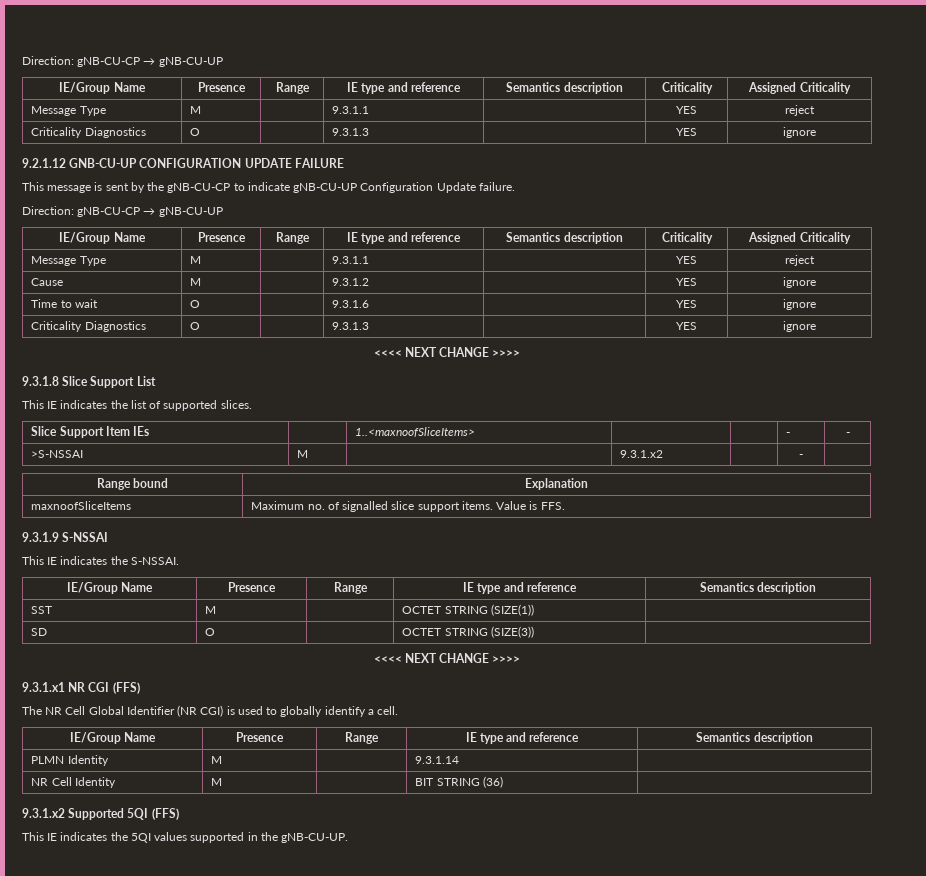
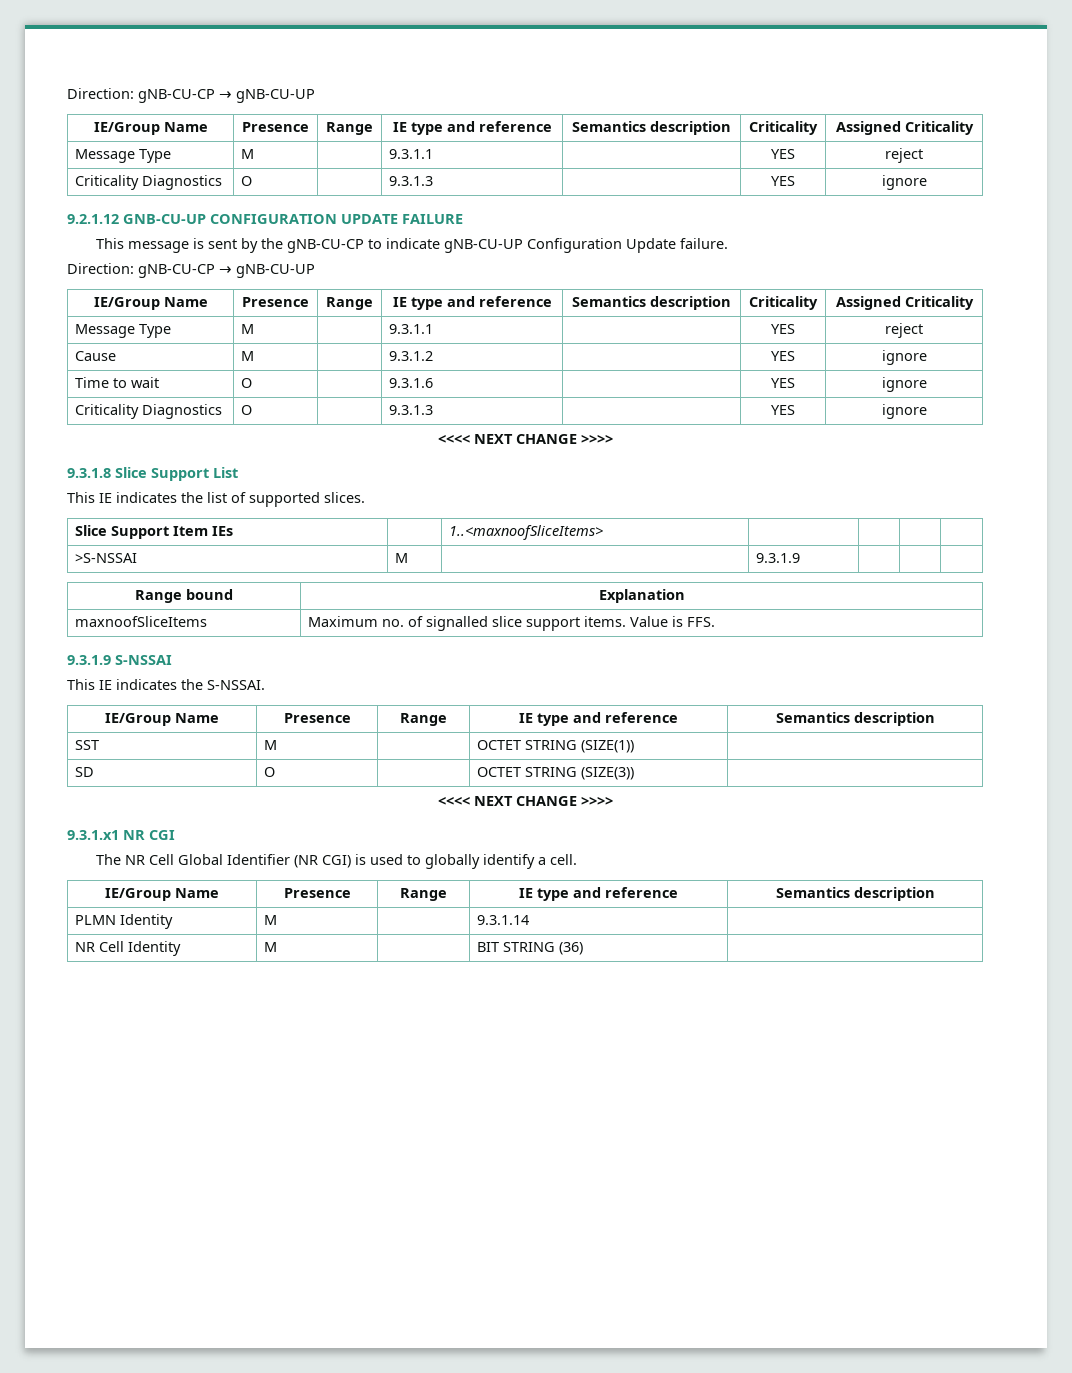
[786,432,791,436] [845,432,850,436] - | - -> (603, 532) |
[620,450,664,458] [799,454,803,458] 9.3.1.x2 | | - -> [755,553,800,563] 9.3.1.9 | |
[112,682,140,694] (FFS) -> (175, 835) none
[22,808,179,820] [22,832,349,843] // 9.3.1.x2 Supported 5QI (FFS) // This IE indicates the 5QI values supported in the gNB-CU-UP. -> (583, 948) none

